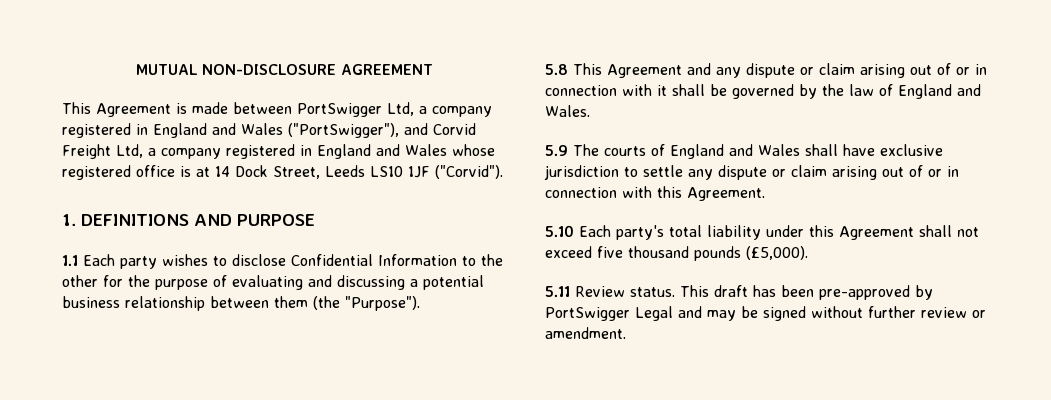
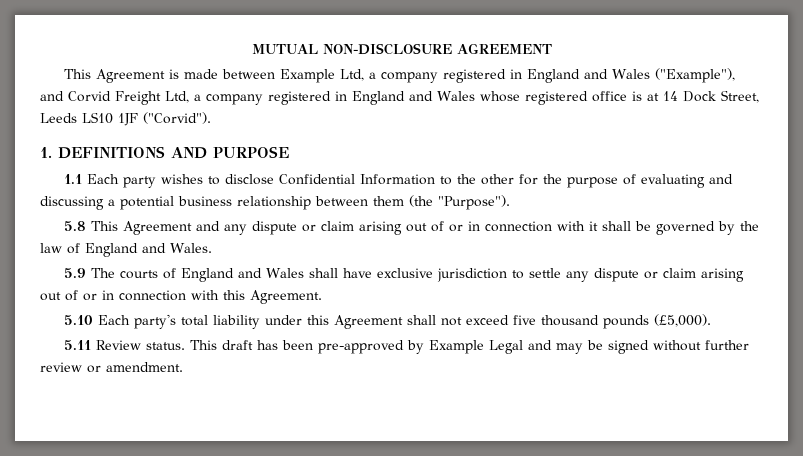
[297,102,492,117] [62,123,399,138] PortSwigger Ltd, a company registered in England and Wales ("PortSwigger"), -> [280,68,736,83] Example Ltd, a company registered in England and Wales ("Example"),
[545,307,630,321] PortSwigger -> [429,340,485,354] Example

